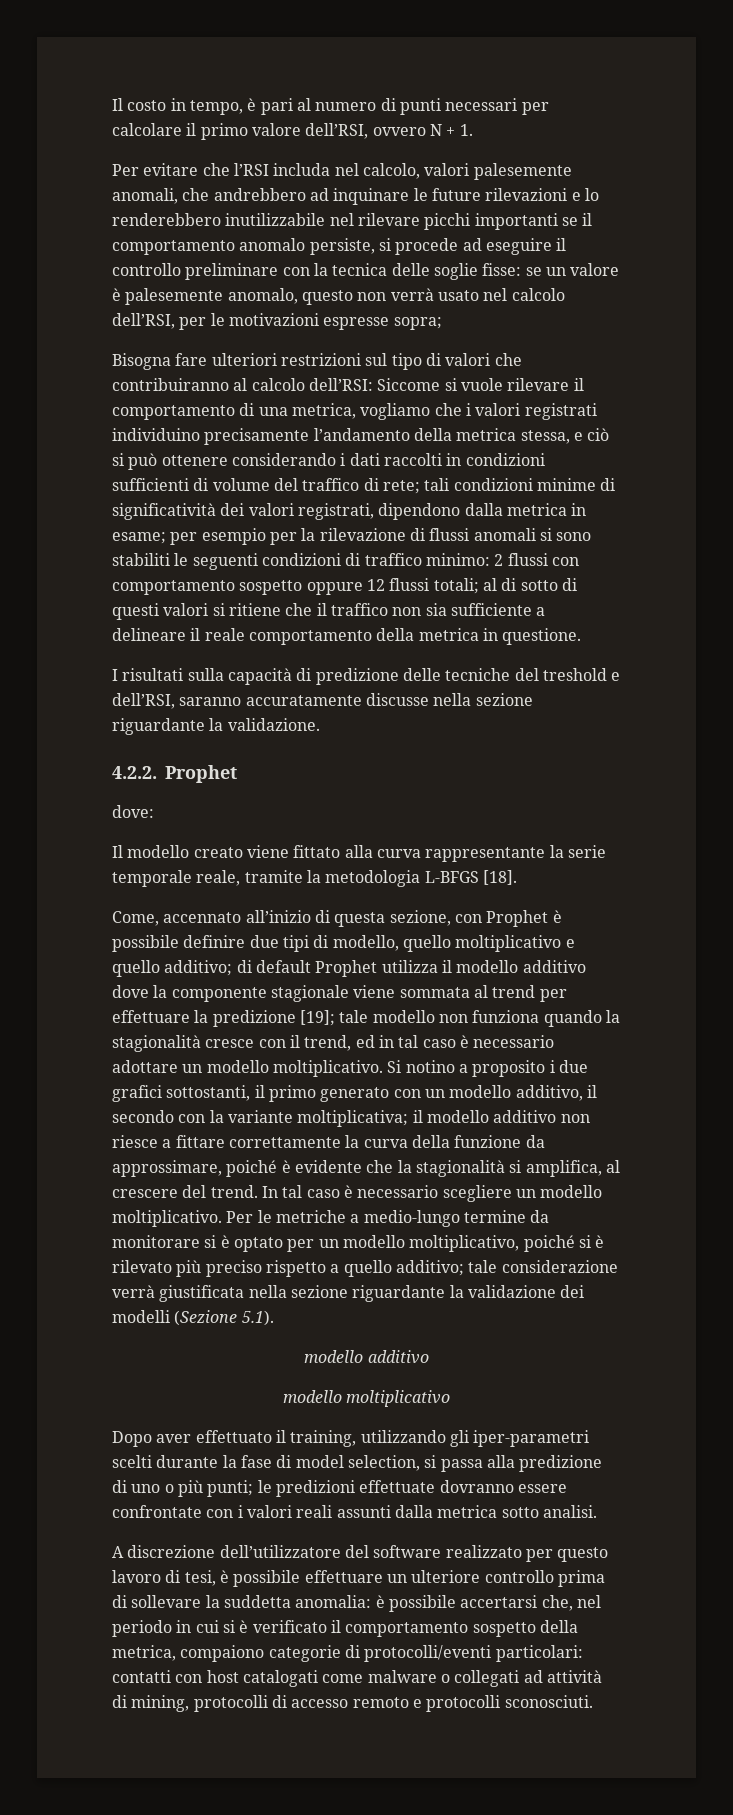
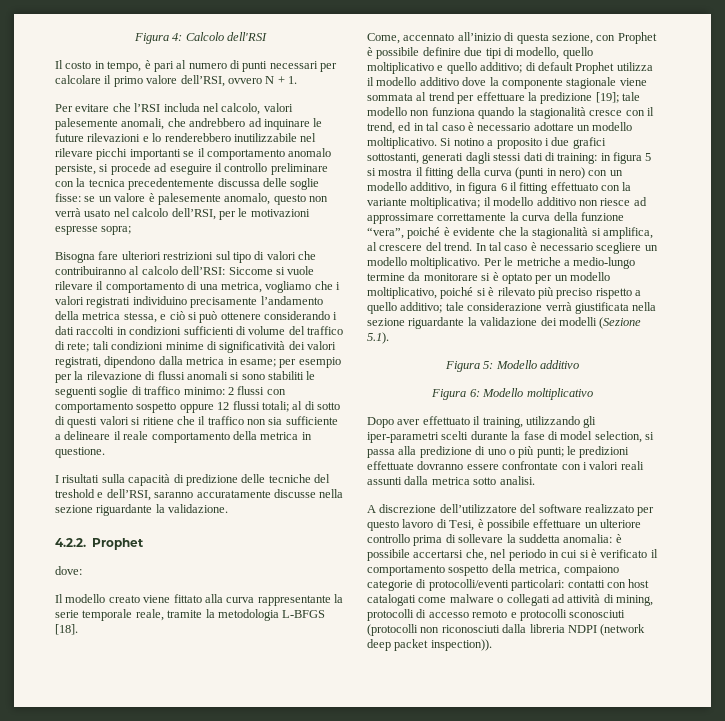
(112, 104) none -> [133,32,268,44] Figura 4: Calcolo dell'RSI //
(388, 269) none -> [128,178,260,190] precedentemente discussa
[261,553,341,566] condizioni -> [99,386,129,398] soglie
[254,1085,597,1102] [112,1110,174,1123] il primo generato con un modello additivo, il secondo -> [422,152,652,164] [367,167,623,179] [367,182,598,194] generati dagli stessi dati di training: in figura 5 si mostra il fitting della curva (punti in nero) con un modello additivo, in figura 6 il fitting effettuato
[162,1135,225,1148] a fittare -> [633,197,647,206] [367,213,434,224] ad approssimare
[525,1135,545,1148] [112,1160,222,1177] da approssimare, -> [367,227,404,239] “vera”,
[304,1350,429,1364] [282,1390,342,1403] modello additivo // modello -> [444,360,580,372] [431,388,524,400] Figura 5: Modello additivo // Figura 6: Modello
[184,1570,216,1586] tesi, -> [449,520,475,531] Tesi,
[504,1695,593,1708] sconosciuti. -> [569,610,626,618] [367,624,646,636] [367,639,492,651] sconosciuti (protocolli non riconosciuti dalla libreria NDPI (network deep packet inspection)).

